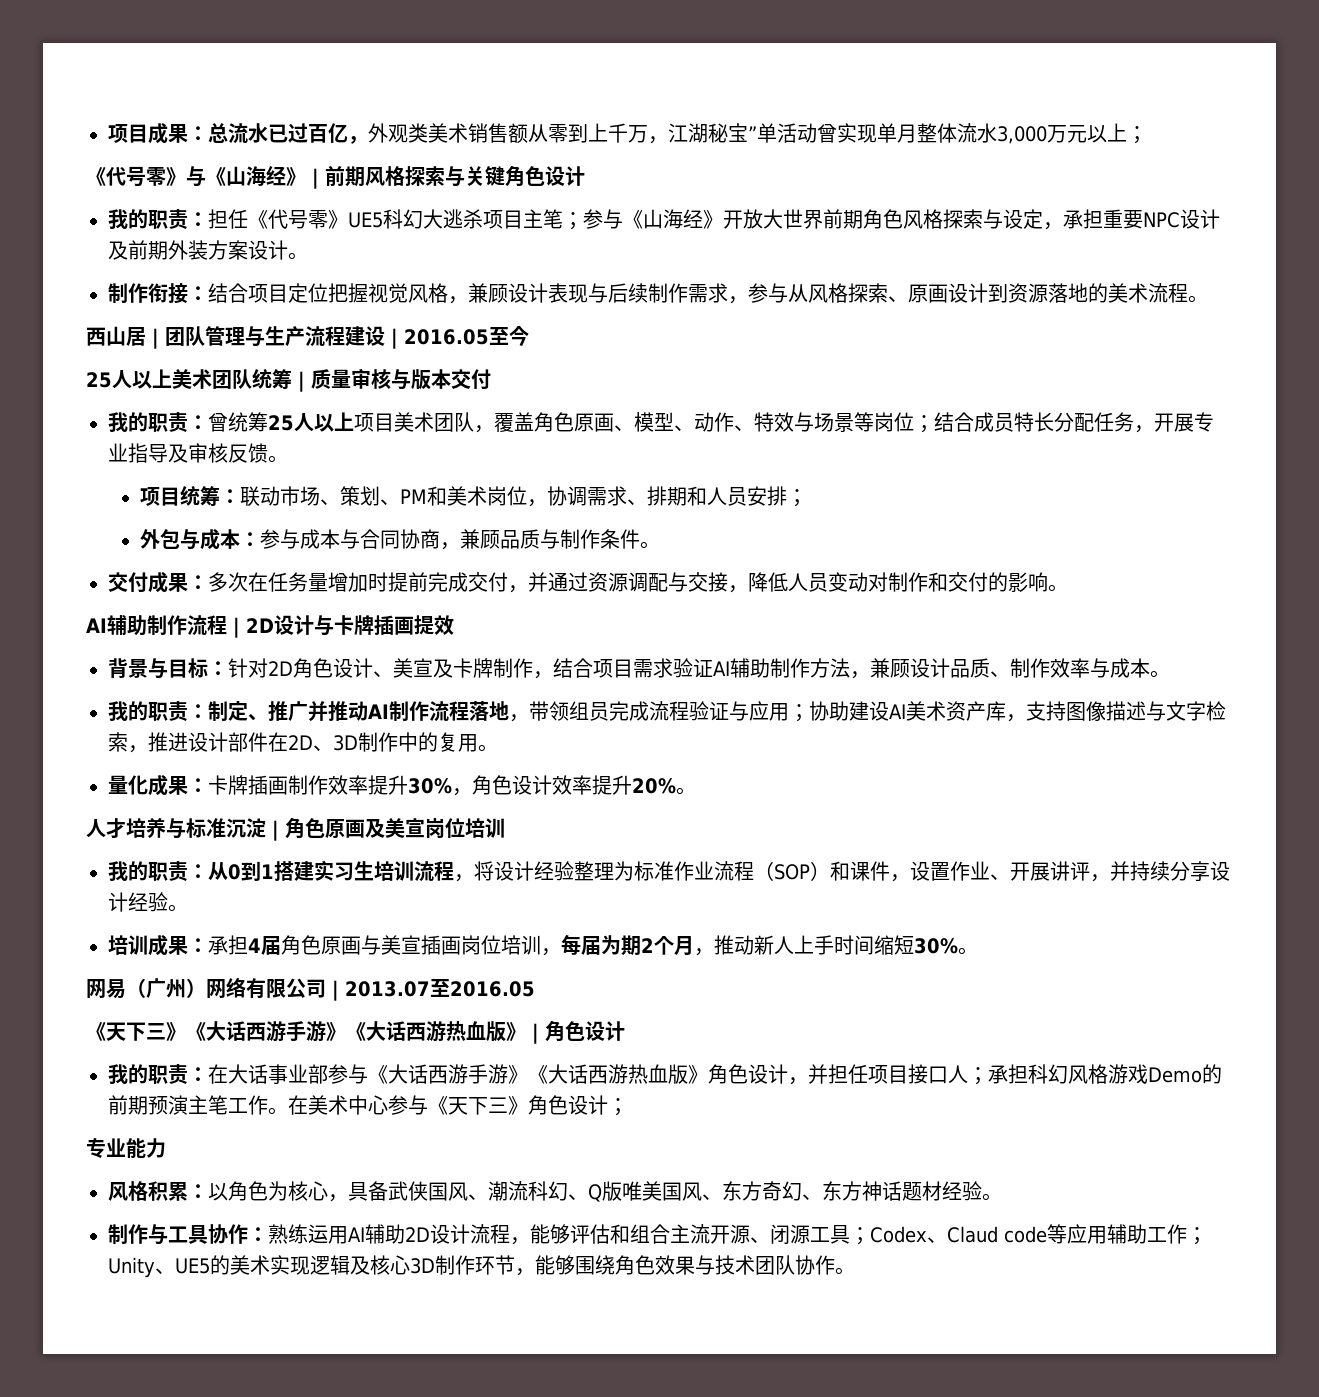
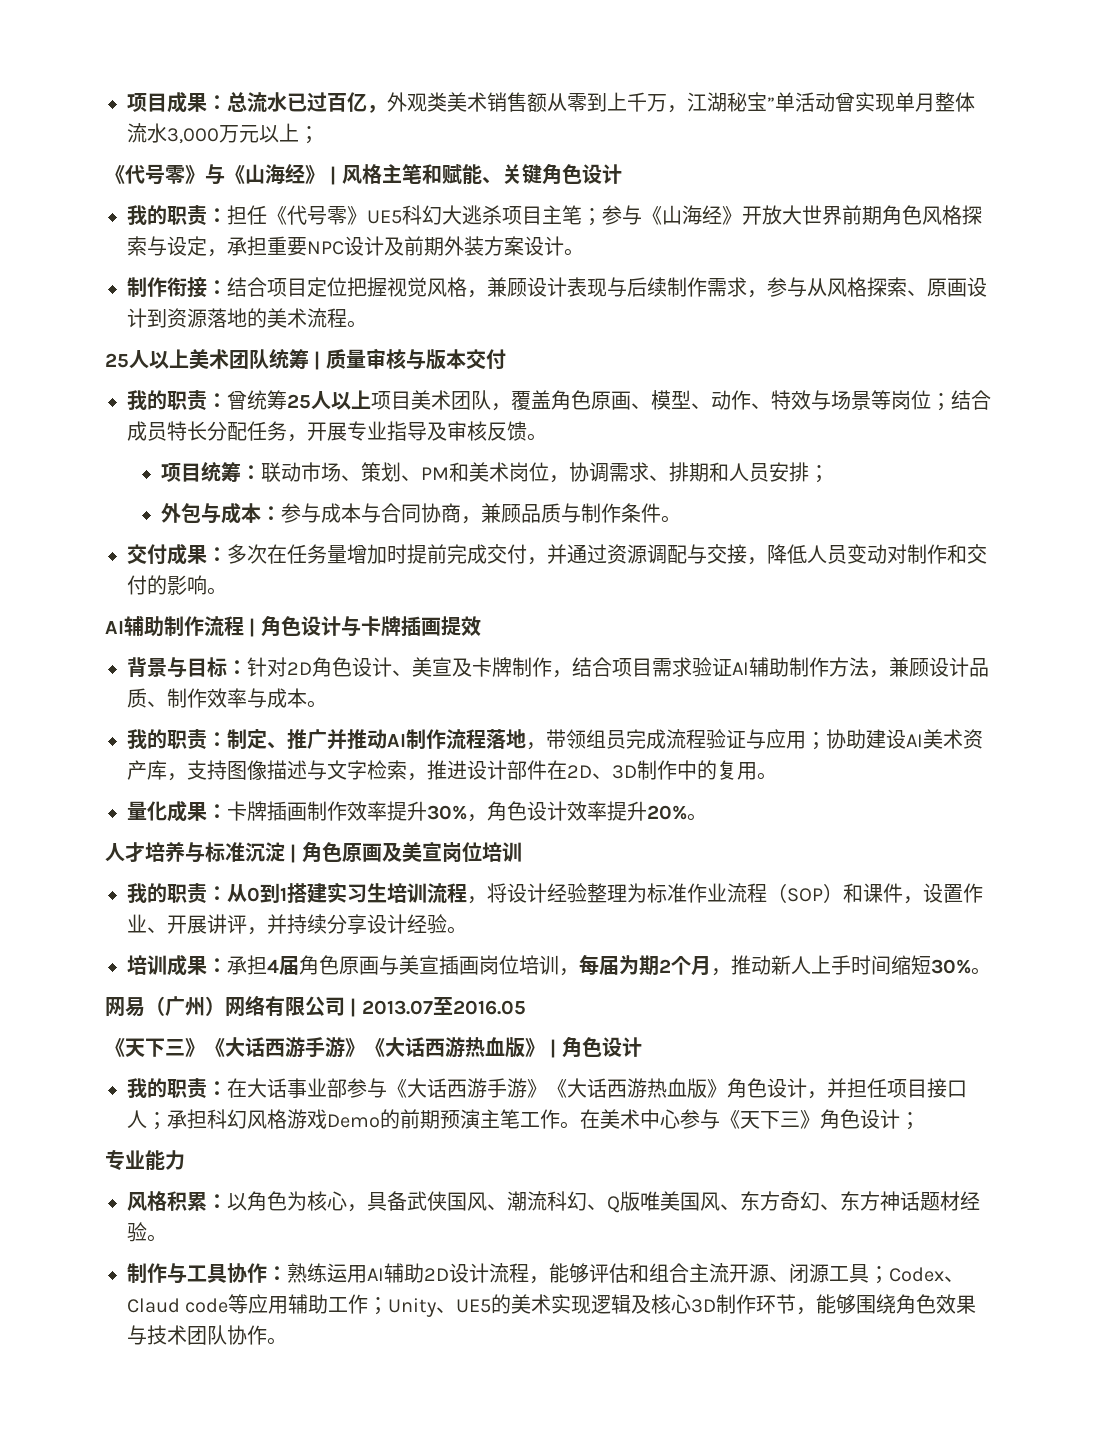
[325,166,465,187] 前期风格探索与 -> [341,164,502,184] 风格主笔和赋能、
[86,326,529,349] // 西山居 | 团队管理与生产流程建设 | 2016.05至今 -> (367, 324) none
[246,618,274,633] 2D -> [260,615,301,637] 角色

